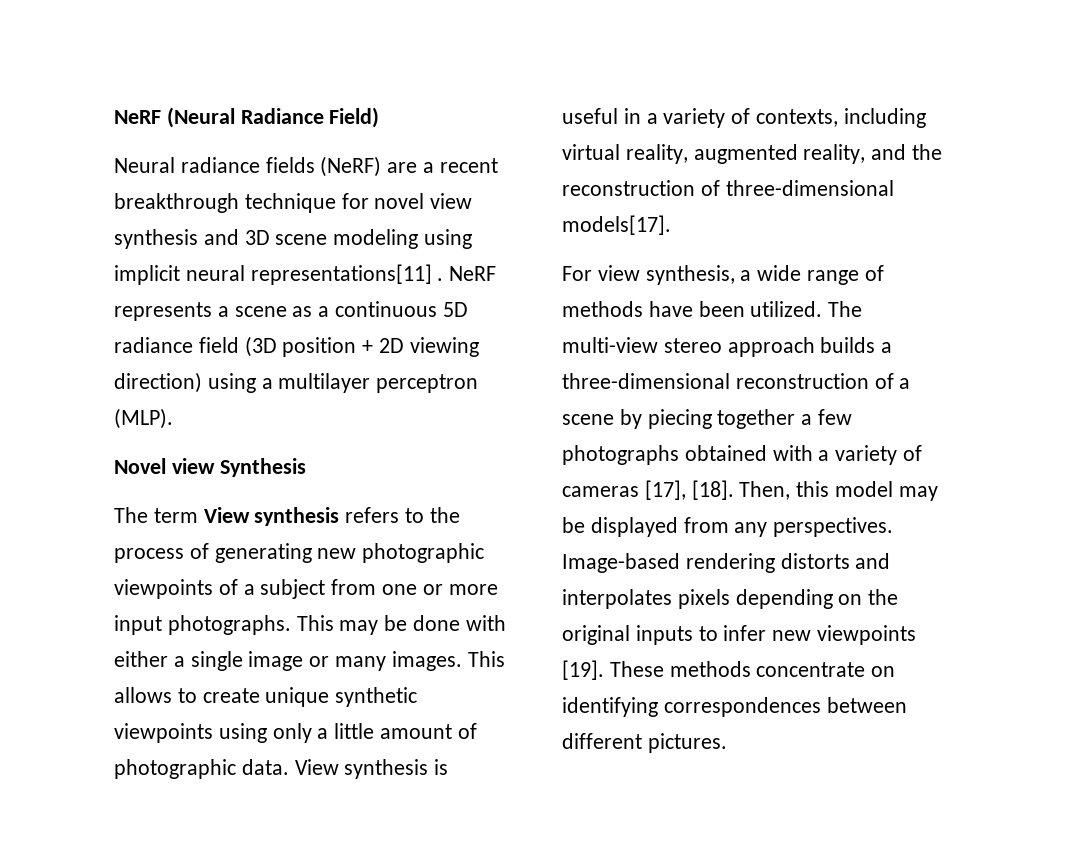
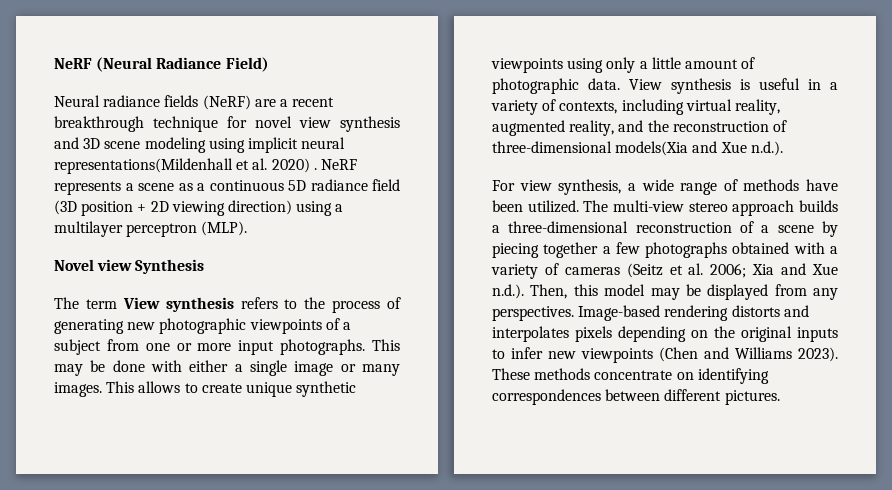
[250,264,432,285] representations[11] -> [54,158,310,174] representations(Mildenhall et al. 2020)
[562,215,671,235] models[17]. -> [615,141,783,156] models(Xia and Xue n.d.).
[644,480,734,500] [17], [18]. -> [626,263,838,278] [492,284,524,299] (Seitz et al. 2006; Xia and Xue n.d.).
[562,660,604,680] [19]. -> [659,347,838,362] (Chen and Williams 2023).

